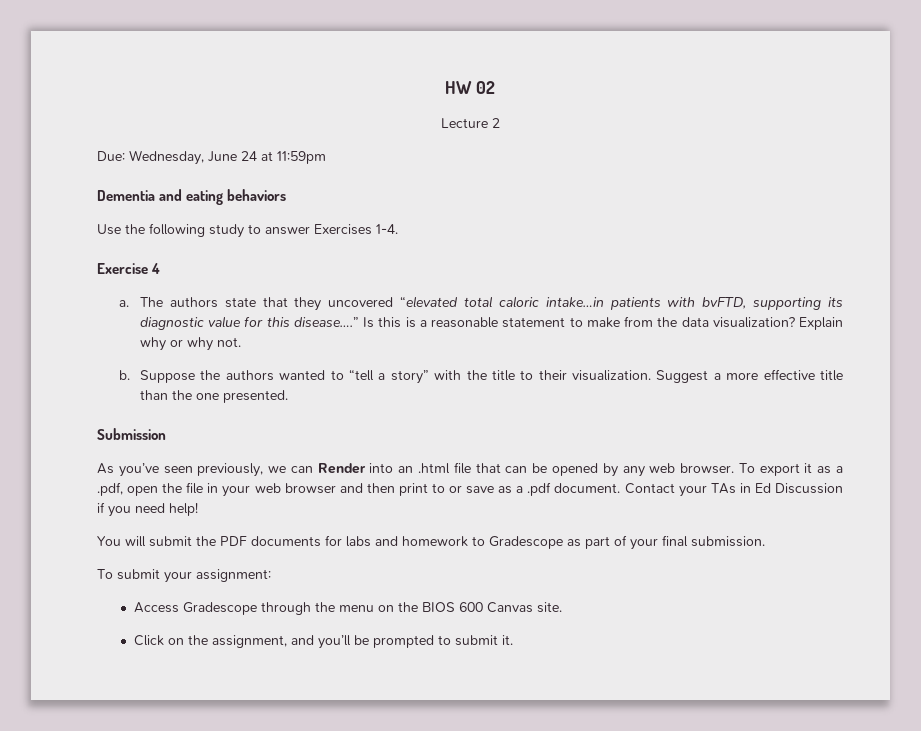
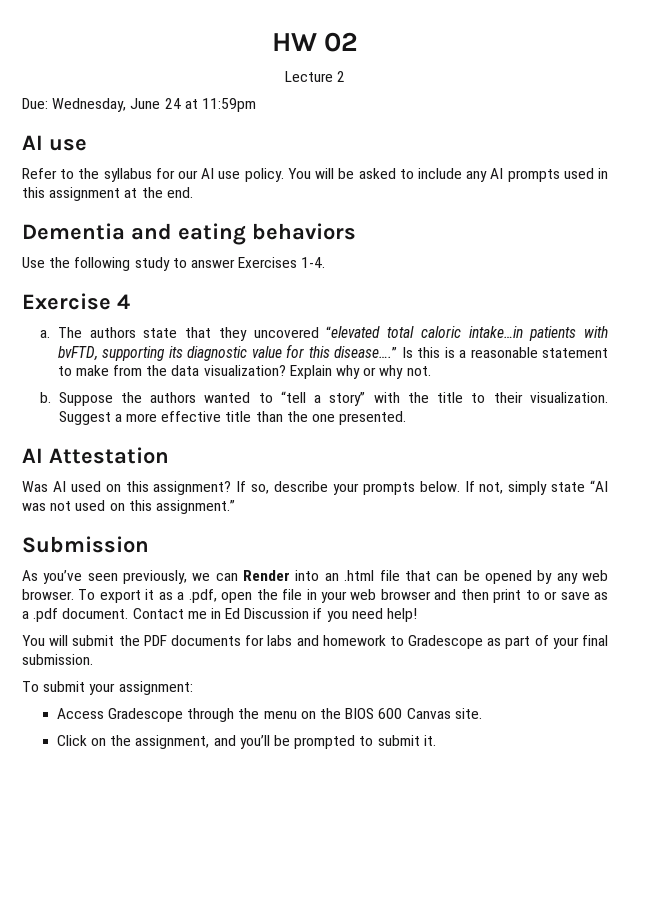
(326, 157) none -> [22,135,87,151] [22,168,609,182] [22,187,193,201] // AI use // Refer to the syllabus for our AI use policy. You will be asked to include any AI prompts used in this assignment at the end.
(289, 396) none -> [22,447,169,464] [22,480,608,495] [22,500,235,514] // AI Attestation // Was AI used on this assignment? If so, describe your prompts below. If not, simply state “AI was not used on this assignment.”
[678,483,736,497] your TAs -> [187,611,207,619] me

